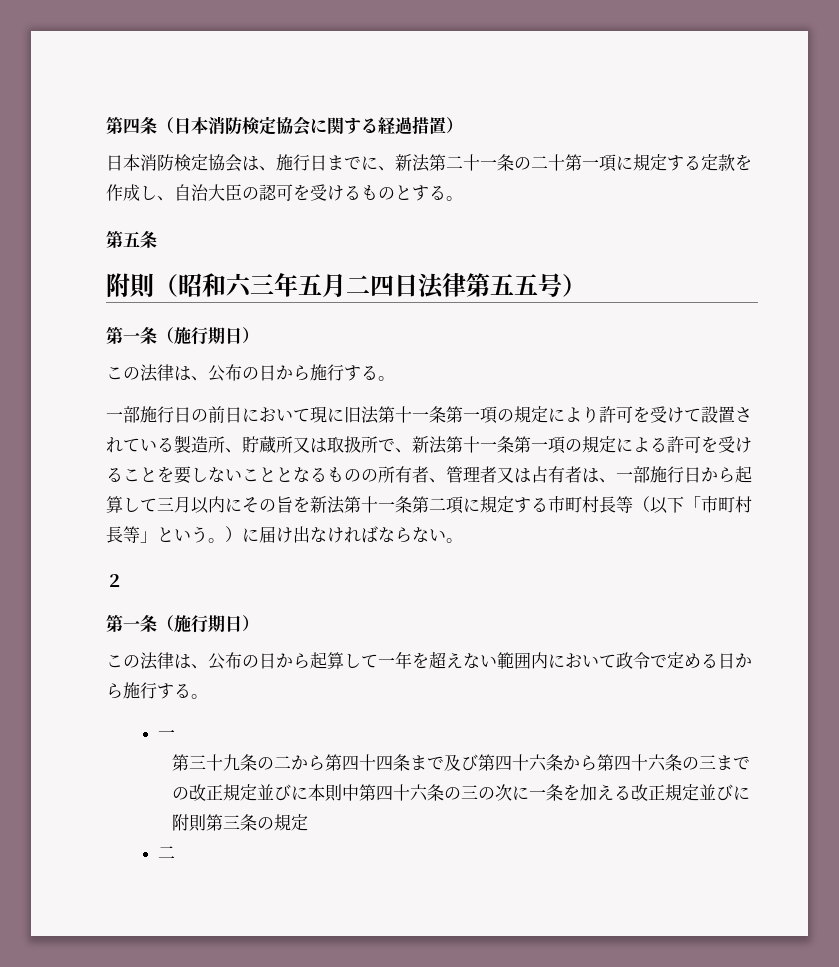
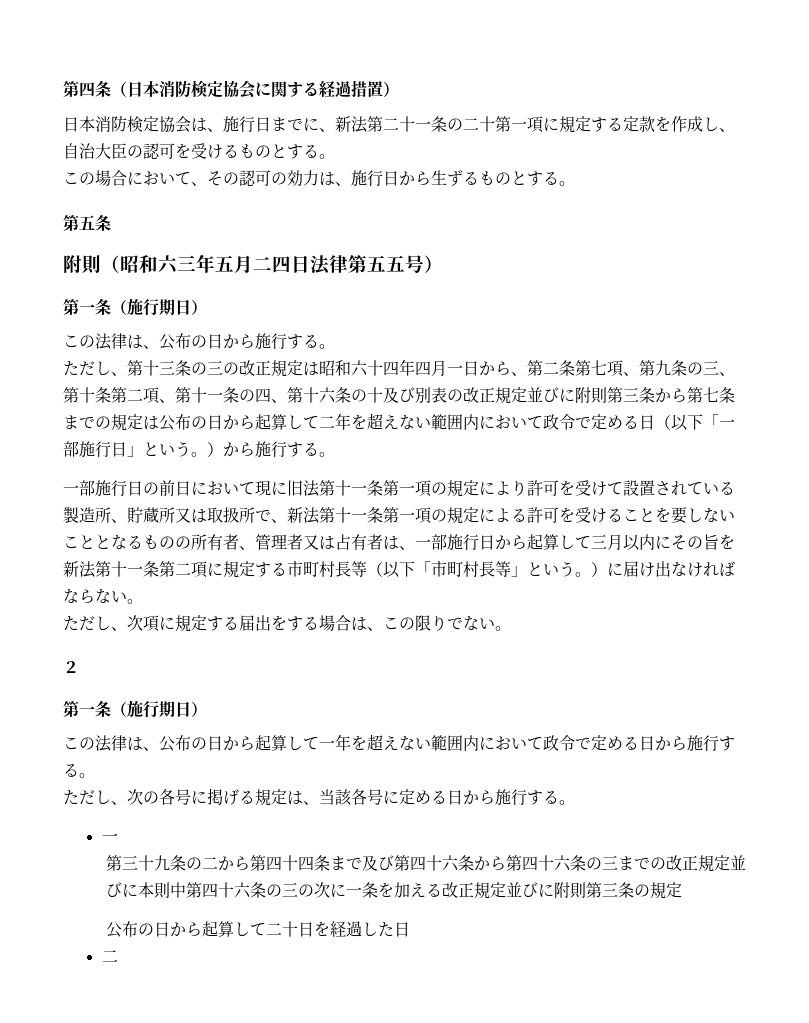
(463, 198) none -> [63,170,575,187] // この場合において、その認可の効力は、施行日から生ずるものとする。
(395, 378) none -> [63,359,735,377] [63,387,735,404] [63,413,735,431] [63,441,335,458] // ただし、第十三条の三の改正規定は昭和六十四年四月一日から、第二条第七項、第九条の三、第十条第二項、第十一条の四、第十六条の十及び別表の改正規定並びに附則第三条から第七条までの規定は公布の日から起算して二年を超えない範囲内において政令で定める日（以下「一部施行日」という。）から施行する。
(463, 540) none -> [63,615,511,632] // ただし、次項に規定する届出をする場合は、この限りでない。
(208, 696) none -> [63,788,575,806] // ただし、次の各号に掲げる規定は、当該各号に定める日から施行する。
(309, 822) none -> [105,921,410,938] // 公布の日から起算して二十日を経過した日

